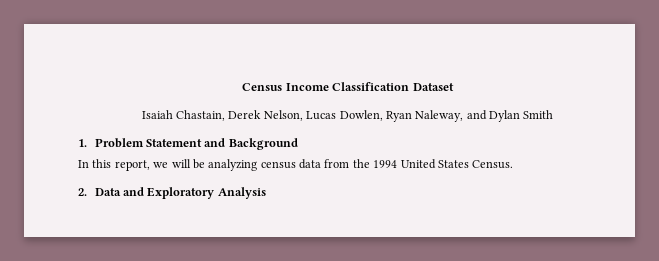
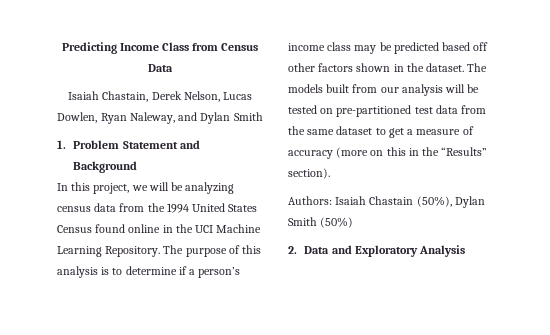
[242,82,454,91] Census Income Classification Dataset -> [61,42,259,54] [148,64,173,72] Predicting Income Class from Census Data
[114,160,150,171] report, -> [93,183,130,194] project,
[472,160,514,169] Census. -> [57,224,262,233] [57,245,262,257] [57,266,241,278] [288,42,489,54] [288,63,488,72] [288,84,480,96] [288,105,487,117] [288,126,474,138] [288,147,488,159] [288,168,330,179] [288,196,485,208] [288,217,354,228] Census found online in the UCI Machine Learning Repository. The purpose of this analysis is to determine if a person’s income class may be predicted based off other factors shown in the dataset. The models built from our analysis will be tested on pre-partitioned test data from the same dataset to get a measure of accuracy (more on this in the “Results” section). // Authors: Isaiah Chastain (50%), Dylan Smith (50%)

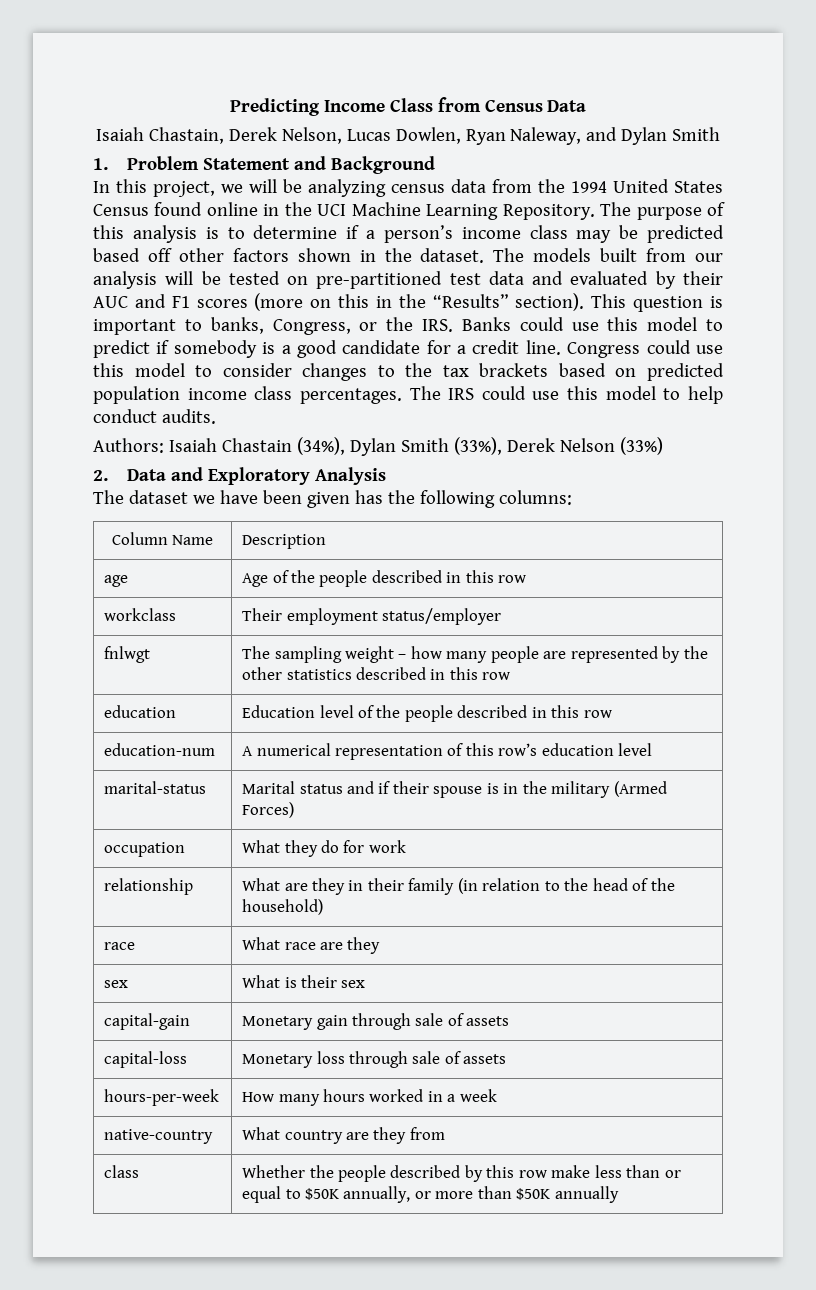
[461,105,487,114] [288,126,474,138] [288,150,333,159] from the same dataset to get a measure of accuracy -> [532,271,723,289] [93,294,248,308] and evaluated by their AUC and F1 scores
(330, 173) none -> [591,294,723,312] [93,317,723,335] [93,340,723,358] [93,363,724,381] [93,386,723,404] [93,409,216,424] This question is important to banks, Congress, or the IRS. Banks could use this model to predict if somebody is a good candidate for a credit line. Congress could use this model to consider changes to the tax brackets based on predicted population income class percentages. The IRS could use this model to help conduct audits.
[416,196,485,208] [288,217,354,228] (50%), Dylan Smith (50%) -> [296,437,663,456] (34%), Dylan Smith (33%), Derek Nelson (33%)
(466, 251) none -> [93,490,572,508] [111,532,214,545] [242,534,327,549] [104,575,129,587] [242,570,527,587] [104,608,177,621] [242,608,502,625] [104,646,151,663] [242,646,708,663] [242,667,511,680] [104,705,177,718] [242,705,612,722] [104,743,216,756] [242,743,653,760] [104,781,207,794] [242,781,667,798] [242,802,295,818] [104,842,186,857] [242,840,406,857] [104,878,194,895] [242,878,675,895] [242,899,324,915] [104,942,136,950] [242,937,381,954] [104,980,129,988] [242,975,366,988] [104,1013,191,1030] [242,1013,510,1030] [104,1051,188,1068] [242,1051,507,1068] [104,1089,220,1106] [242,1089,497,1106] [104,1129,214,1144] [242,1127,445,1144] [104,1165,140,1178] [242,1165,681,1182] [242,1186,619,1203] // The dataset we have been given has the following columns: // Column Name | Description // age | Age of the people described in this row // workclass | Their employment status/employer // fnlwgt | The sampling weight – how many people are represented by the other statistics described in this row // education | Education level of the people described in this row // education-num | A numerical representation of this row’s education level // marital-status | Marital status and if their spouse is in the military (Armed Forces) // occupation | What they do for work // relationship | What are they in their family (in relation to the head of the household) // race | What race are they // sex | What is their sex // capital-gain | Monetary gain through sale of assets // capital-loss | Monetary loss through sale of assets // hours-per-week | How many hours worked in a week // native-country | What country are they from // class | Whether the people described by this row make less than or equal to $50K annually, or more than $50K annually

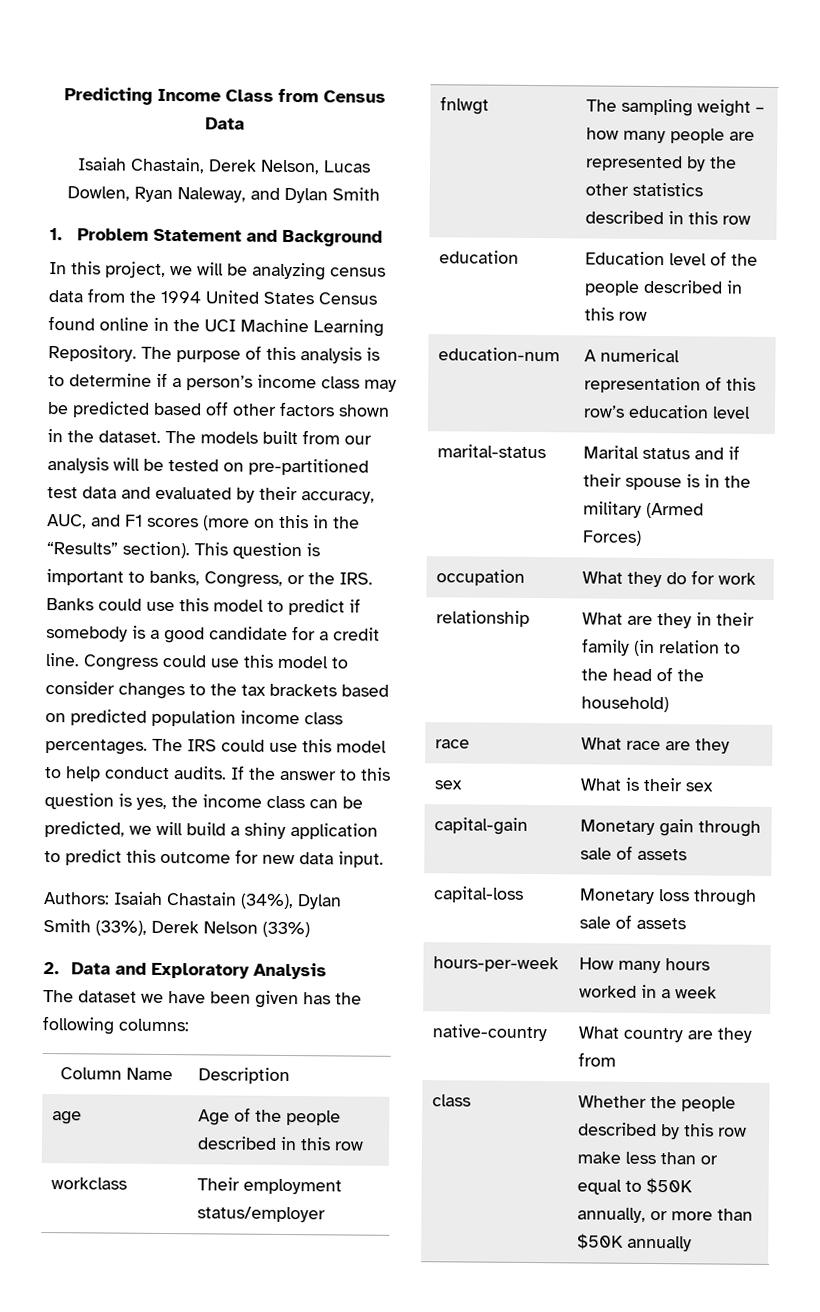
[93,296,128,308] AUC -> [301,491,375,504] [47,514,87,529] accuracy, AUC,
(216, 416) none -> [230,765,391,781] [44,793,363,811] [44,821,378,840] [44,849,384,868] If the answer to this question is yes, the income class can be predicted, we will build a shiny application to predict this outcome for new data input.

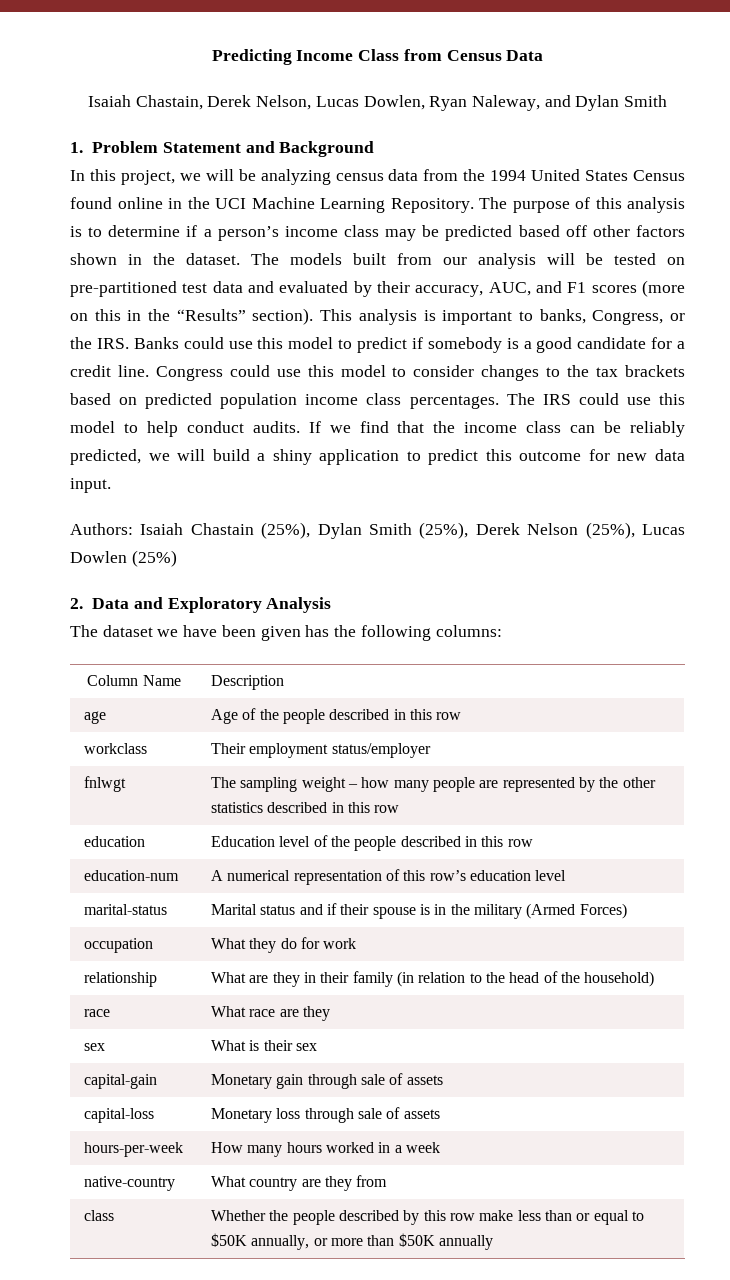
[232,542,302,560] question -> [358,309,417,325] analysis
[248,767,391,781] [44,793,167,811] the answer to this question is yes, -> [329,421,425,433] we find that
(363, 802) none -> [630,421,686,437] reliably
[240,893,342,910] [43,919,147,936] (34%), Dylan Smith (33%), -> [261,522,469,539] (25%), Dylan Smith (25%),
[262,921,310,938] (33%) -> [585,522,685,539] [70,550,177,567] (25%), Lucas Dowlen (25%)

